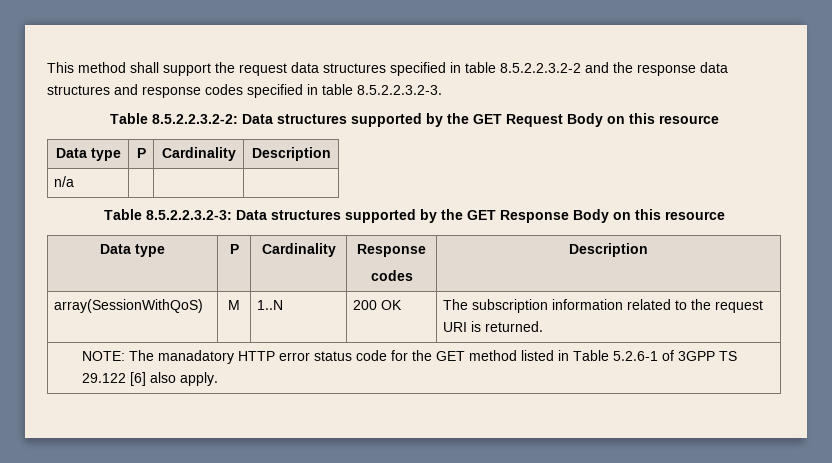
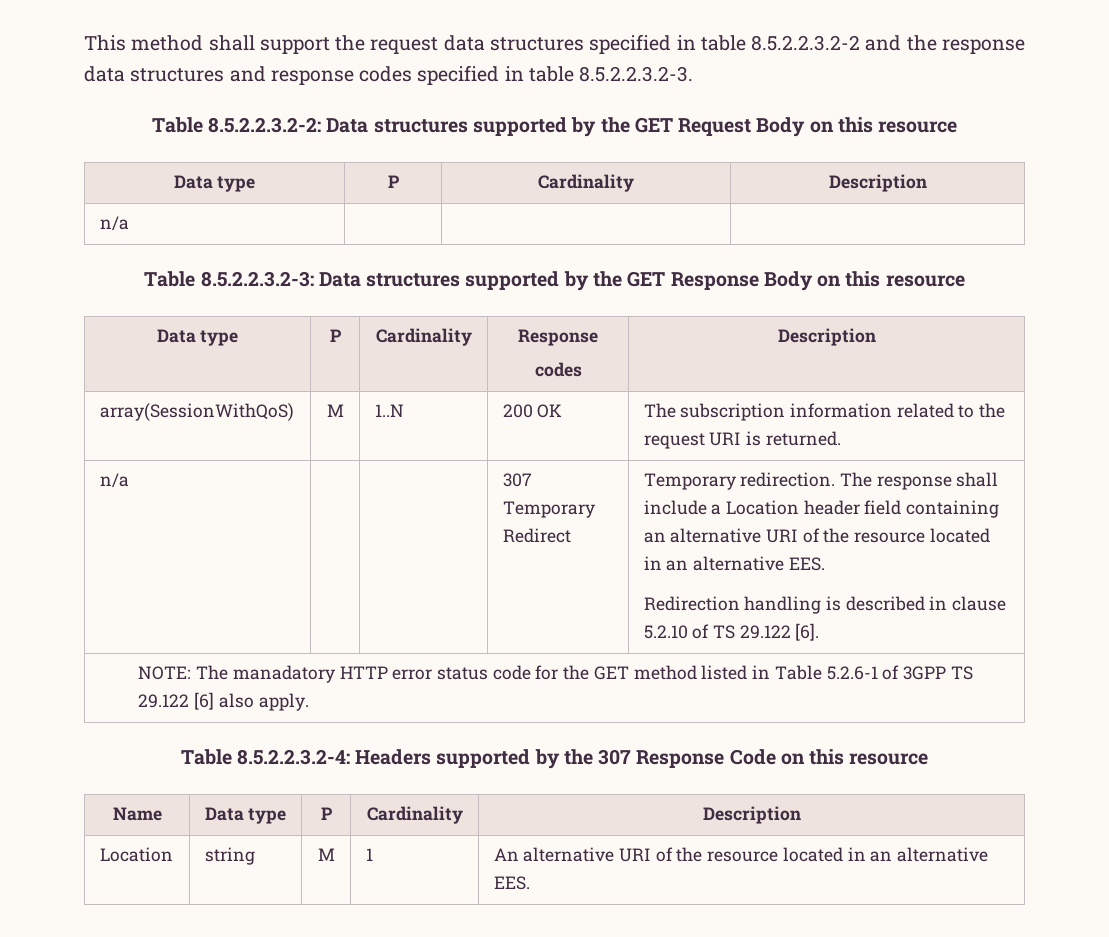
(544, 326) none -> [99,473,129,488] [502,473,532,487] [502,501,595,518] [502,528,571,543] [643,472,999,490] [643,500,1000,518] [643,528,990,543] [643,556,825,571] [643,596,1007,614] [643,623,820,641] // n/a | | | 307 Temporary Redirect | Temporary redirection. The response shall include a Location header field containing an alternative URI of the resource located in an alternative EES. // Redirection handling is described in clause 5.2.10 of TS 29.122 [6].
(219, 379) none -> [180,749,929,769] [112,807,162,821] [204,807,287,824] [320,807,332,820] [366,806,463,824] [702,806,801,824] [99,847,173,862] [204,847,255,865] [317,848,335,861] [365,848,373,861] [493,847,989,862] [493,876,530,890] // Table 8.5.2.2.3.2-4: Headers supported by the 307 Response Code on this resource // Name | Data type | P | Cardinality | Description // Location | string | M | 1 | An alternative URI of the resource located in an alternative EES.

